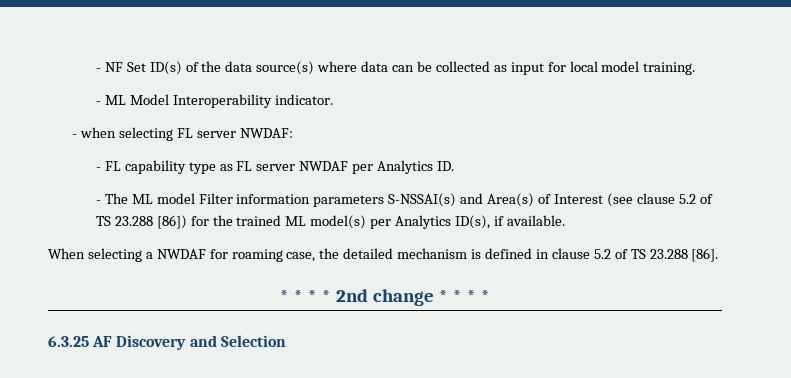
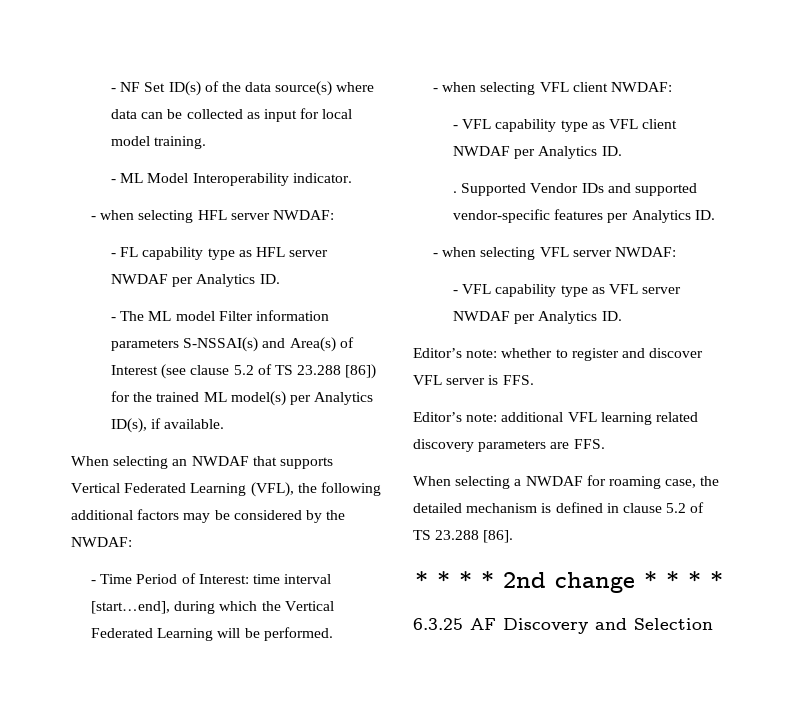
[176,128,193,138] FL -> [197,210,227,220] HFL
[236,161,253,171] FL -> [255,247,285,257] HFL
(565, 220) none -> [71,456,333,469] [71,482,381,497] [71,509,346,523] [71,537,132,547] [91,573,332,584] [91,601,334,614] [91,627,333,641] [433,82,672,95] [453,119,678,132] [453,146,622,159] [453,183,697,196] [453,209,715,223] [433,247,676,260] [453,284,682,297] [453,311,622,324] [413,348,704,361] [413,375,534,385] [413,412,698,425] [413,439,605,452] // When selecting an NWDAF that supports Vertical Federated Learning (VFL), the following additional factors may be considered by the NWDAF: // - Time Period of Interest: time interval [start…end], during which the Vertical Federated Learning will be performed. // - when selecting VFL client NWDAF: // - VFL capability type as VFL client NWDAF per Analytics ID. // . Supported Vendor IDs and supported vendor-specific features per Analytics ID. // - when selecting VFL server NWDAF: // - VFL capability type as VFL server NWDAF per Analytics ID. // Editor’s note: whether to register and discover VFL server is FFS. // Editor’s note: additional VFL learning related discovery parameters are FFS.

